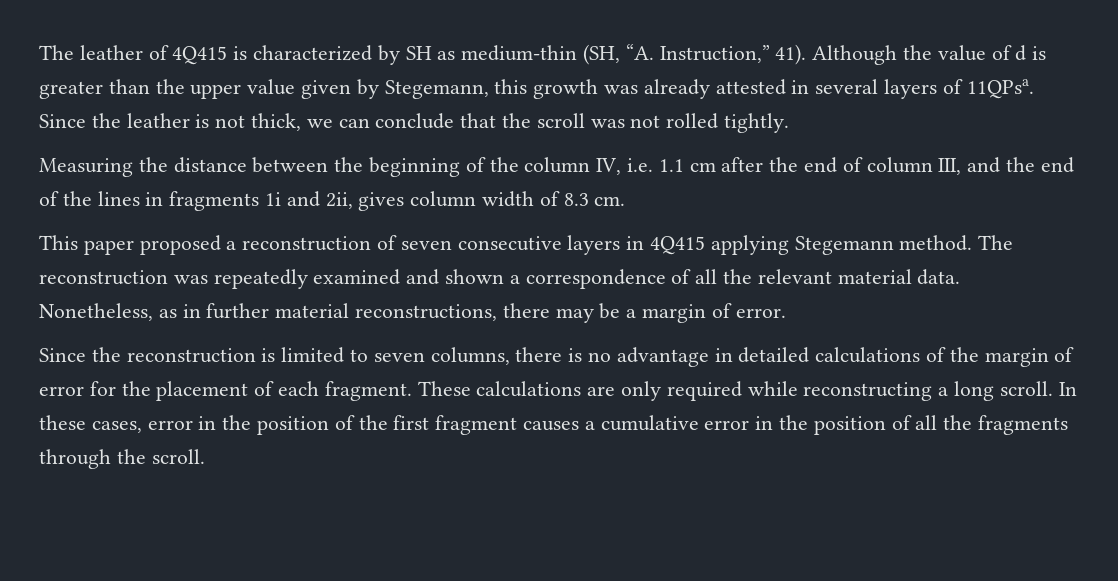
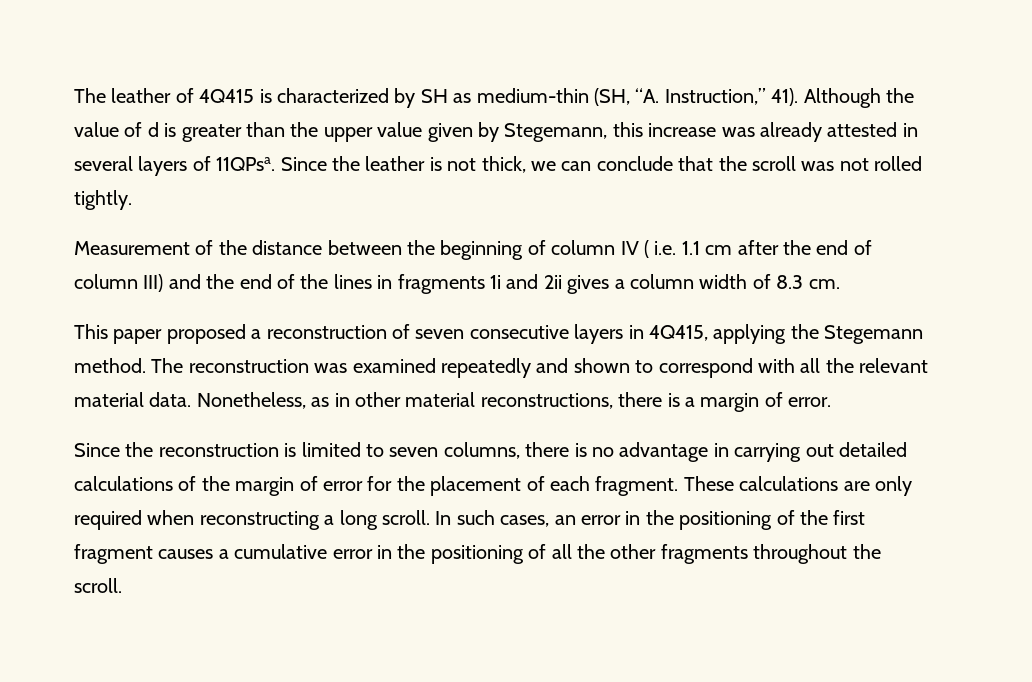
[533,79,599,99] growth -> [648,123,717,137] increase
[39,158,133,177] Measuring -> [74,240,214,255] Measurement of
[489,157,622,175] the column IV, -> [551,240,649,258] column IV (
[938,158,962,175] III, -> [143,274,164,292] III)
[325,192,405,211] 2ii, gives -> [543,275,625,294] 2ii gives a
[650,235,789,255] 4Q415 applying -> [648,324,819,344] 4Q415, applying the
[213,269,692,289] repeatedly examined and shown a correspondence of -> [352,358,795,378] examined repeatedly and shown to correspond with
[206,303,270,319] further -> [355,392,401,407] other
[555,303,621,323] may be -> [667,393,680,407] is
(733, 355) none -> [734,443,834,462] carrying out
[747,381,798,396] while -> [147,510,195,525] when
[39,415,330,435] these cases, error in the position -> [456,510,773,530] such cases, an error in the positioning
[813,415,1069,435] [39,449,111,469] position of all the fragments through -> [430,544,848,564] positioning of all the other fragments throughout

